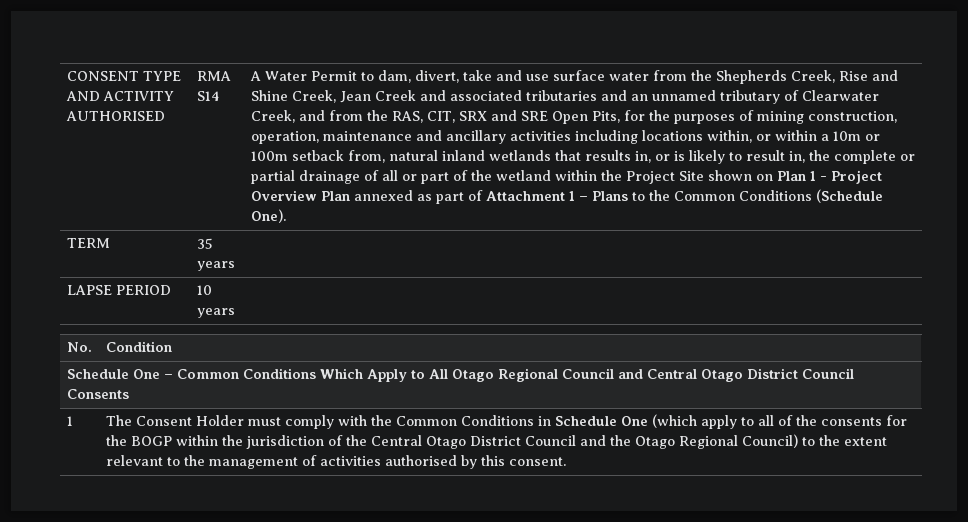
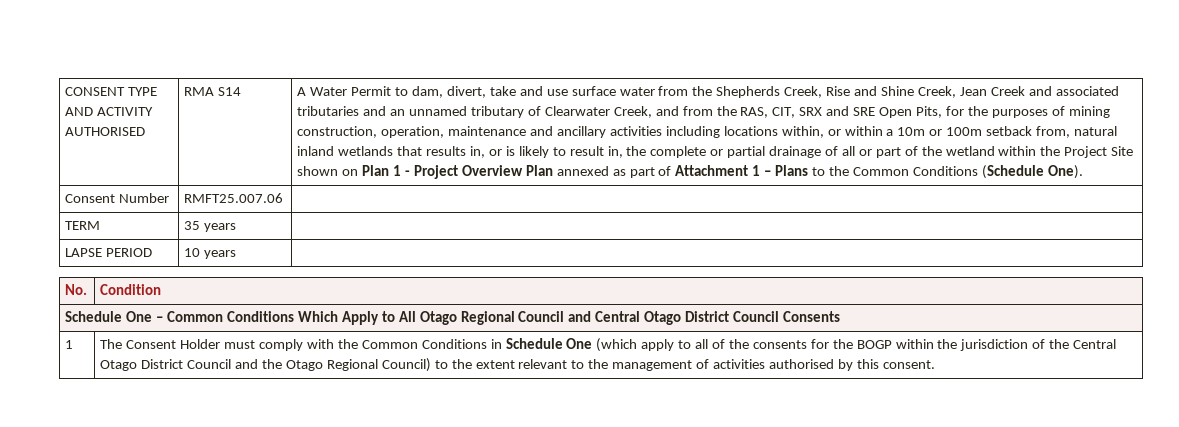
(286, 216) none -> [65,193,170,203] [184,193,284,203] // Consent Number | RMFT25.007.06 |

